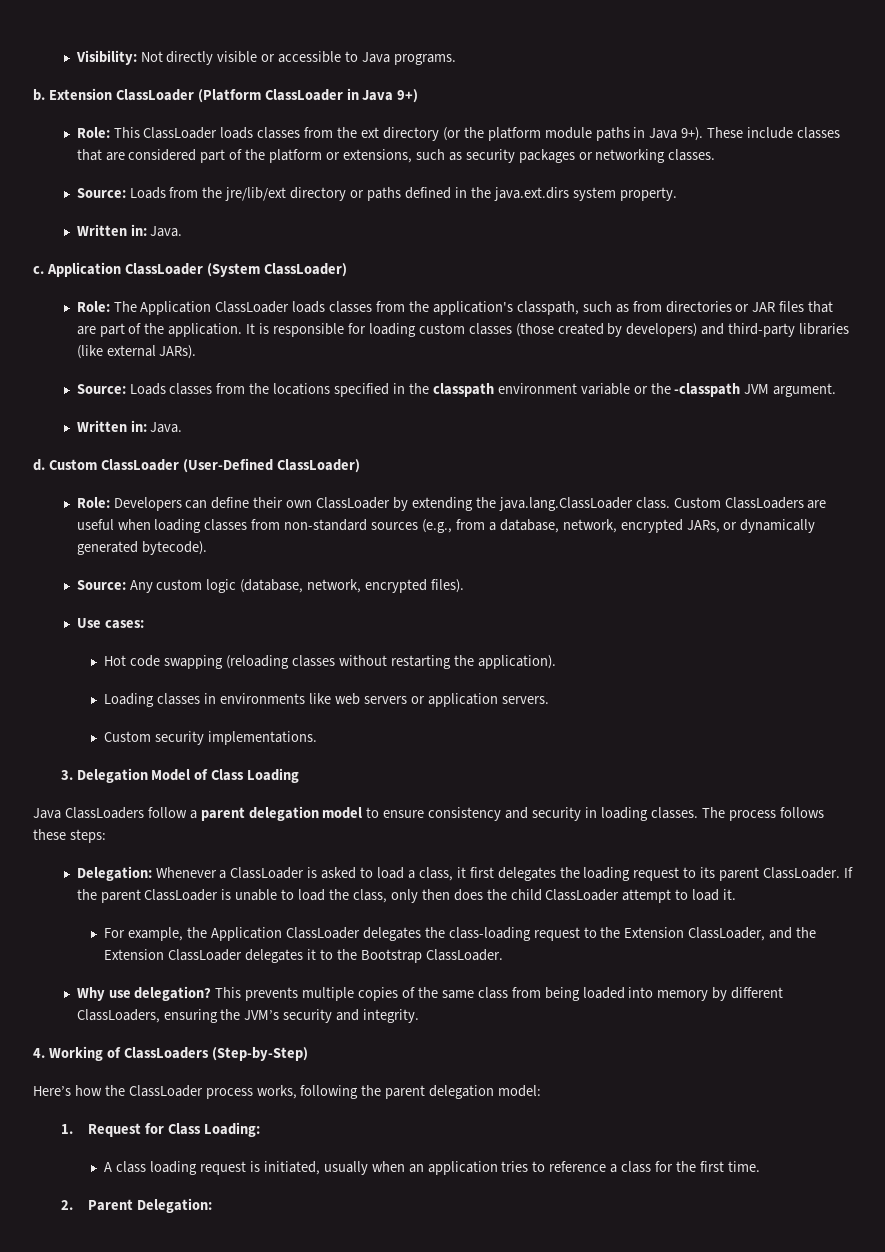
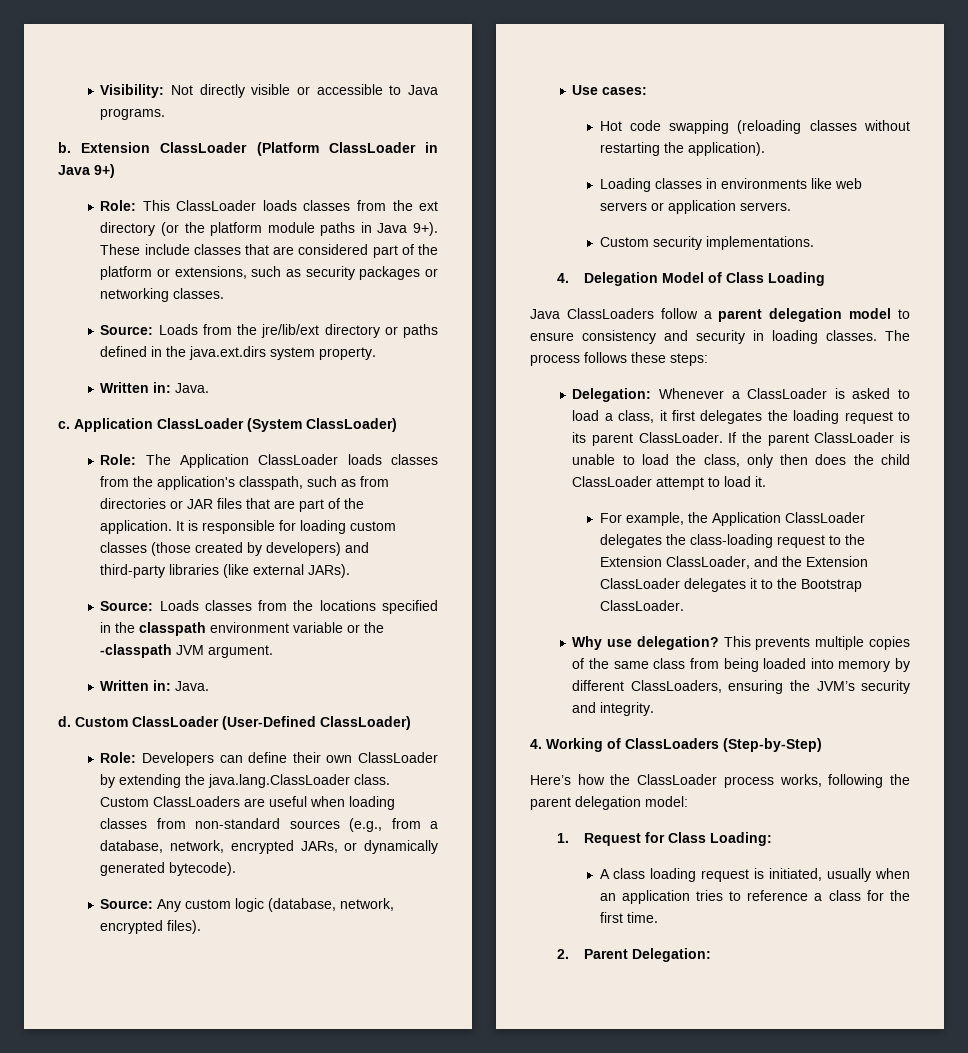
[60,770,73,780] 3. -> [557,273,570,283] 4.

